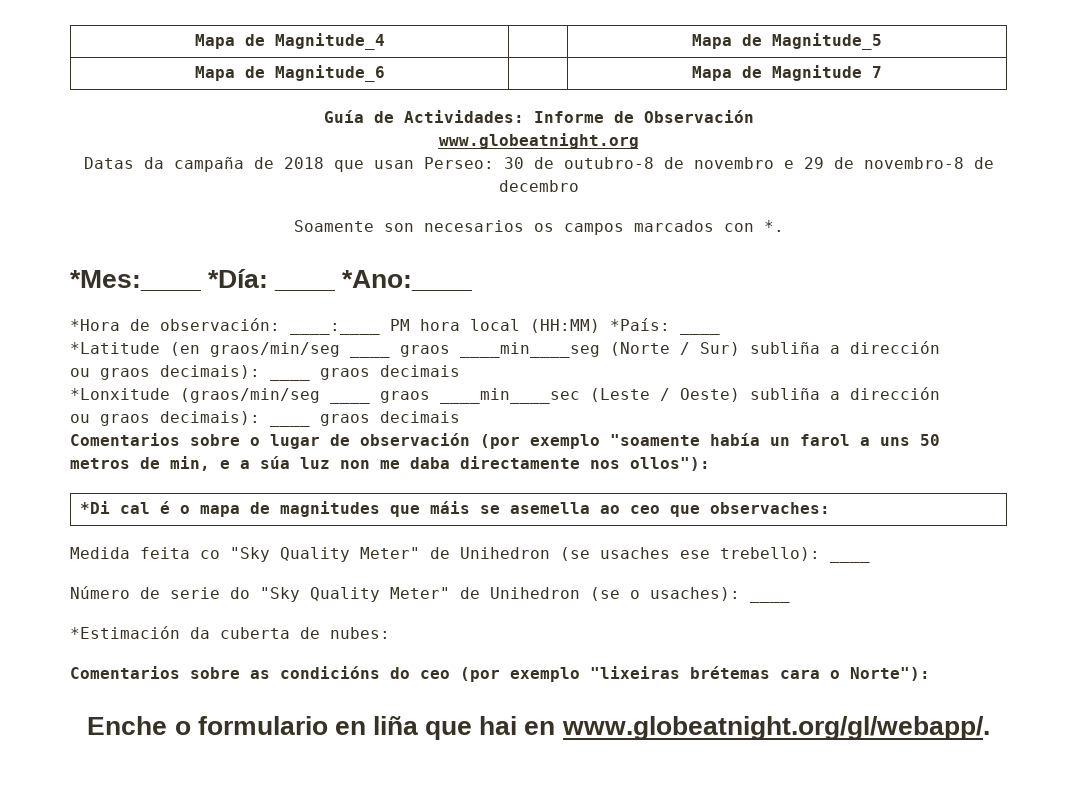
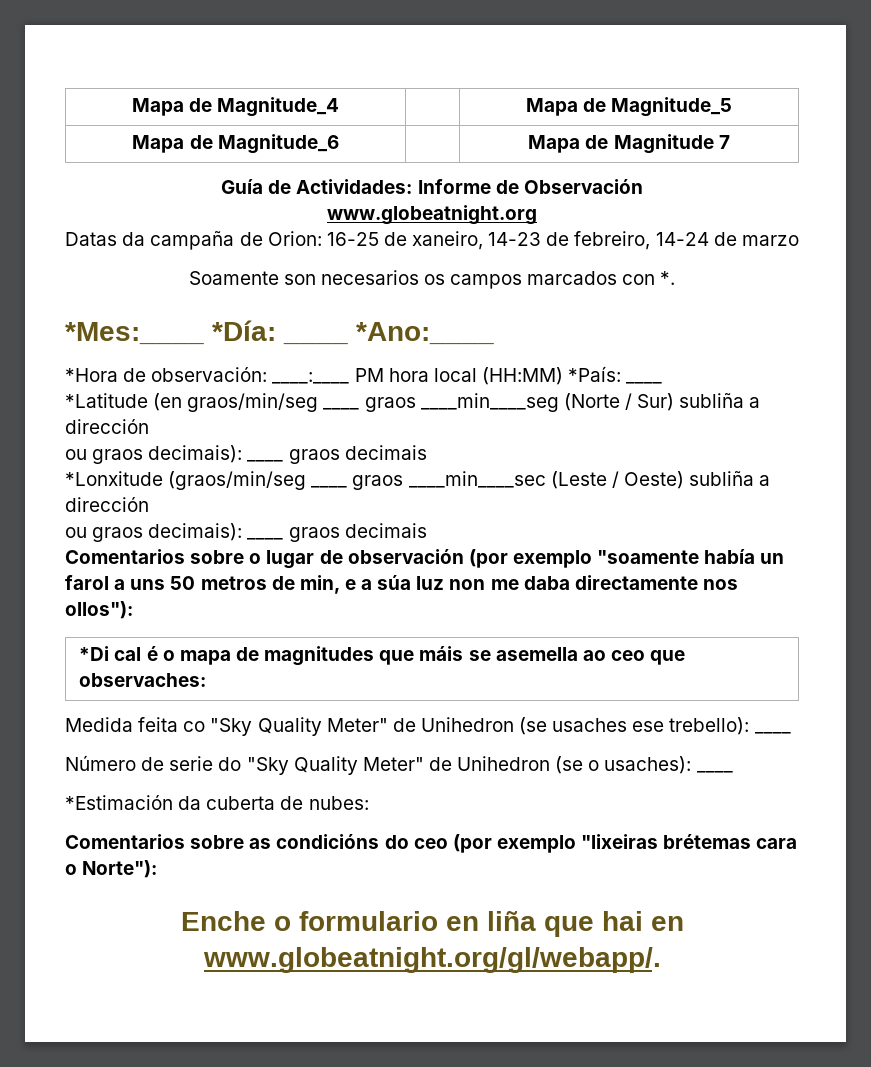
[283,157,994,172] [498,180,579,192] 2018 que usan Perseo: 30 de outubro-8 de novembro e 29 de novembro-8 de decembro -> [267,231,799,250] Orion: 16-25 de xaneiro, 14-23 de febreiro, 14-24 de marzo

